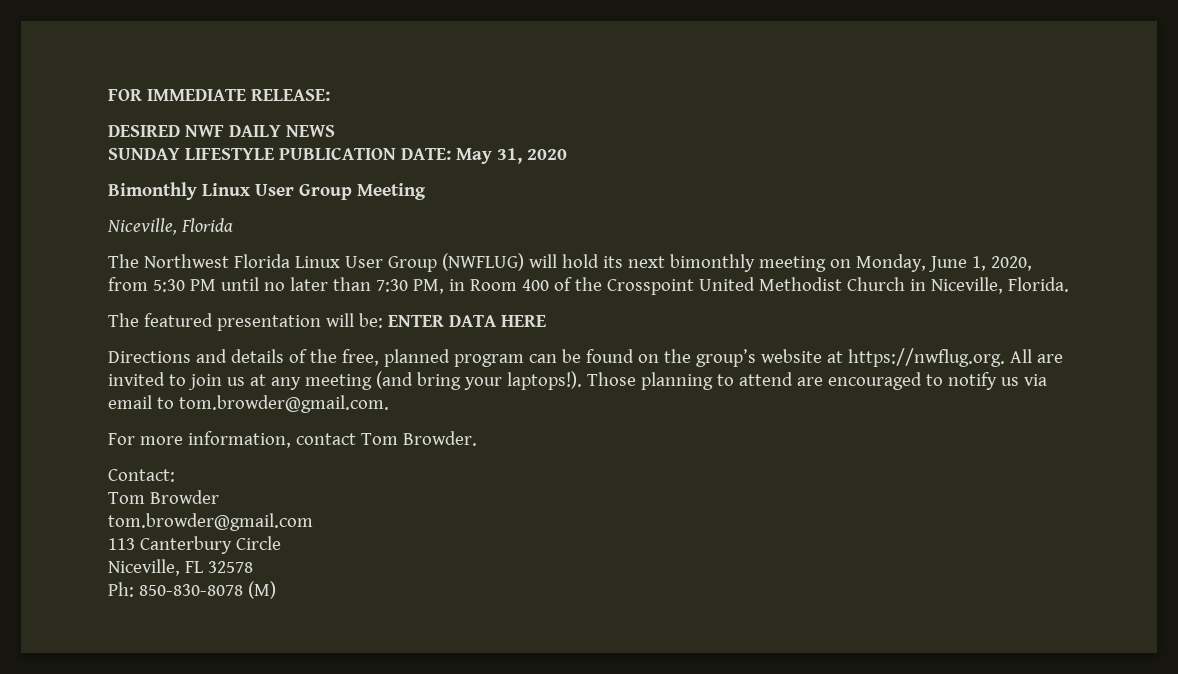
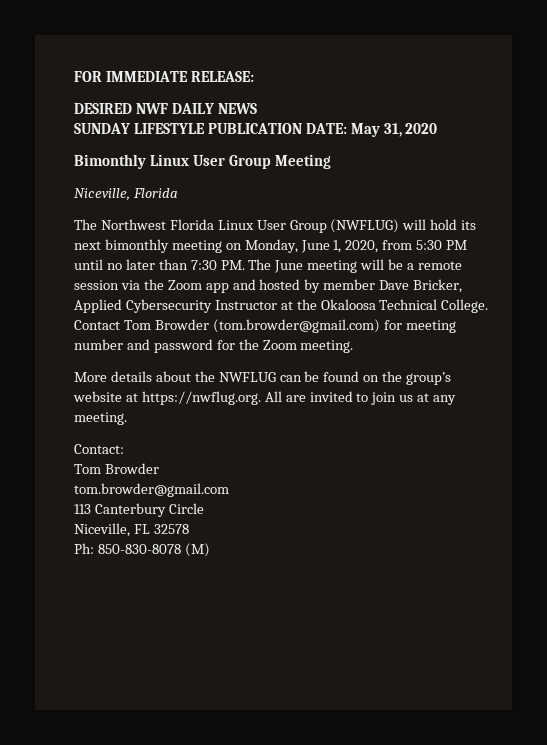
[412,277,1069,295] [108,313,546,331] [108,349,524,367] PM, in Room 400 of the Crosspoint United Methodist Church in Niceville, Florida. // The featured presentation will be: ENTER DATA HERE // Directions and details of the free, planned program -> [220,259,462,273] [74,279,463,293] [74,299,489,313] [74,319,456,333] [74,339,354,353] [74,371,276,382] PM. The June meeting will be a remote session via the Zoom app and hosted by member Dave Bricker, Applied Cybersecurity Instructor at the Okaloosa Technical College. Contact Tom Browder (tom.browder@gmail.com) for meeting number and password for the Zoom meeting. // More details about the NWFLUG
[304,371,1047,390] [108,395,389,413] [108,431,477,448] meeting (and bring your laptops!). Those planning to attend are encouraged to notify us via email to tom.browder@gmail.com. // For more information, contact Tom Browder. -> [74,412,127,425] meeting.

